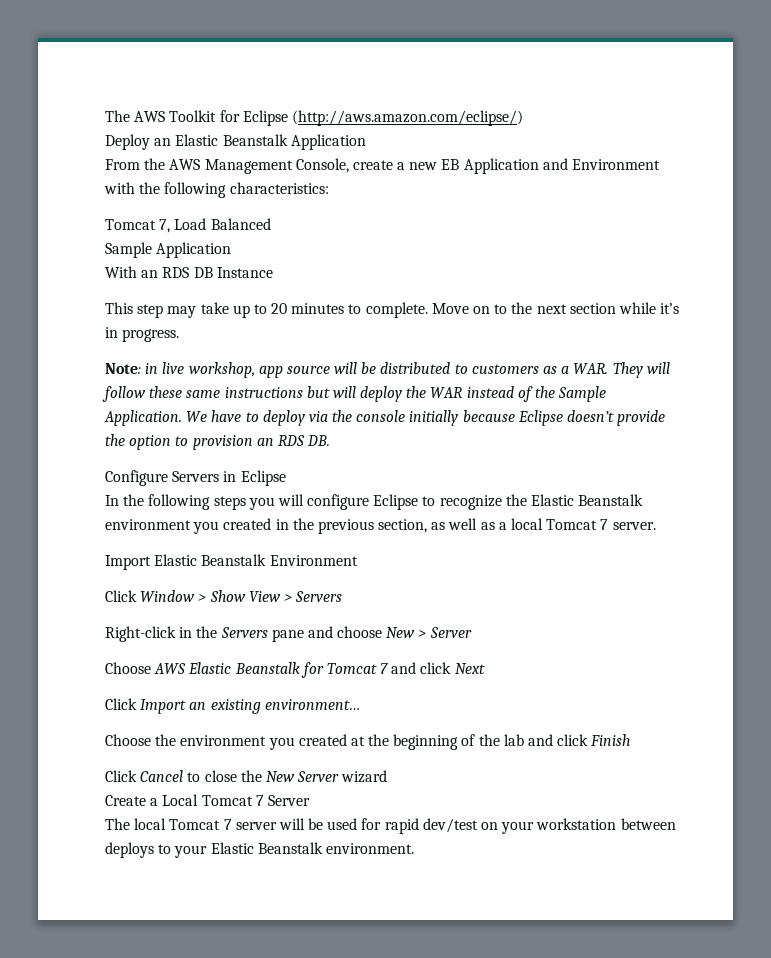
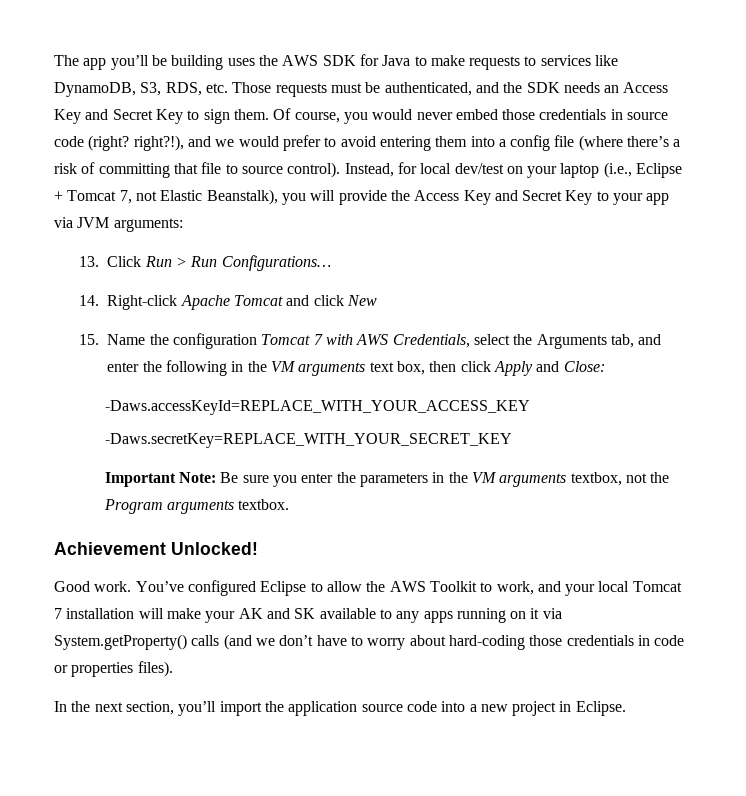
[105,110,523,126] [105,134,366,150] [105,158,661,174] [104,182,329,198] [105,218,271,233] [105,242,232,258] [105,266,273,278] [105,302,680,318] [105,327,180,342] [105,362,670,378] [102,386,607,402] [104,410,666,426] [105,434,331,450] [105,470,286,486] [105,494,644,510] [105,518,656,534] [105,554,358,570] [105,590,343,602] [105,626,472,642] [105,662,485,678] [105,698,361,714] [105,734,631,750] [105,770,388,783] [105,794,310,806] [105,818,676,834] [105,842,414,858] The AWS Toolkit for Eclipse (http://aws.amazon.com/eclipse/) // Deploy an Elastic Beanstalk Application // From the AWS Management Console, create a new EB Application and Environment with the following characteristics: // Tomcat 7, Load Balanced // Sample Application // With an RDS DB Instance // This step may take up to 20 minutes to complete. Move on to the next section while it’s in progress. // Note: in live workshop, app source will be distributed to customers as a WAR. They will follow these same instructions but will deploy the WAR instead of the Sample Application. We have to deploy via the console initially because Eclipse doesn’t provide the option to provision an RDS DB. // Configure Servers in Eclipse // In the following steps you will configure Eclipse to recognize the Elastic Beanstalk environment you created in the previous section, as well as a local Tomcat 7 server. // Import Elastic Beanstalk Environment // Click Window > Show View > Servers // Right-click in the Servers pane and choose New > Server // Choose AWS Elastic Beanstalk for Tomcat 7 and click Next // Click Import an existing environment… // Choose the environment you created at the beginning of the lab and click Finish // Click Cancel to close the New Server wizard // Create a Local Tomcat 7 Server // The local Tomcat 7 server will be used for rapid dev/test on your workstation between deploys to your Elastic Beanstalk environment. -> [54,54,619,70] [54,82,669,97] [54,108,669,124] [54,135,681,151] [54,162,683,178] [54,189,670,205] [54,217,183,232] [79,255,331,271] [79,295,378,310] [79,333,662,349] [107,360,605,376] [104,400,530,415] [104,433,512,448] [104,472,670,487] [103,499,290,514] [54,542,258,555] [54,580,682,596] [54,608,562,623] [54,634,685,650] [54,661,173,677] [54,701,626,716] The app you’ll be building uses the AWS SDK for Java to make requests to services like DynamoDB, S3, RDS, etc. Those requests must be authenticated, and the SDK needs an Access Key and Secret Key to sign them. Of course, you would never embed those credentials in source code (right? right?!), and we would prefer to avoid entering them into a config file (where there’s a risk of committing that file to source control). Instead, for local dev/test on your laptop (i.e., Eclipse + Tomcat 7, not Elastic Beanstalk), you will provide the Access Key and Secret Key to your app via JVM arguments: // 13. Click Run > Run Configurations… // 14. Right-click Apache Tomcat and click New // 15. Name the configuration Tomcat 7 with AWS Credentials, select the Arguments tab, and enter the following in the VM arguments text box, then click Apply and Close: // -Daws.accessKeyId=REPLACE_WITH_YOUR_ACCESS_KEY // -Daws.secretKey=REPLACE_WITH_YOUR_SECRET_KEY // Important Note: Be sure you enter the parameters in the VM arguments textbox, not the Program arguments textbox. // Achievement Unlocked! // Good work. You’ve configured Eclipse to allow the AWS Toolkit to work, and your local Tomcat 7 installation will make your AK and SK available to any apps running on it via System.getProperty() calls (and we don’t have to worry about hard-coding those credentials in code or properties files). // In the next section, you’ll import the application source code into a new project in Eclipse.

